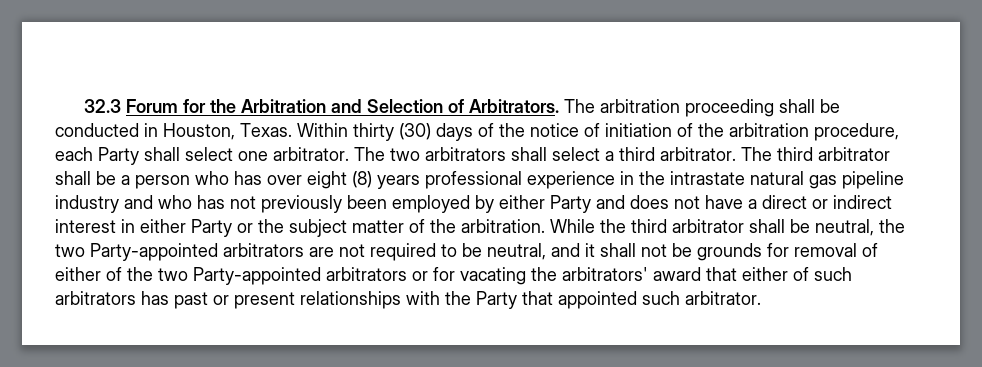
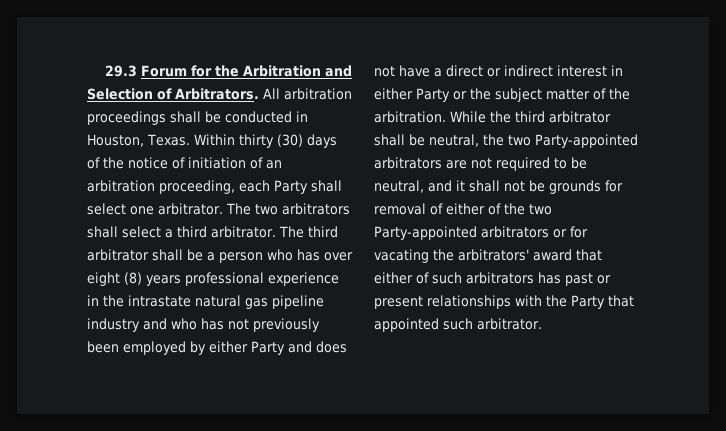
[84,99,122,113] 32.3 -> [104,65,137,77] 29.3
[564,99,775,117] The arbitration proceeding -> [263,88,352,100] [87,111,166,125] All arbitration proceedings
[698,123,899,141] the arbitration procedure, -> [266,160,282,169] [87,180,235,194] an arbitration proceeding,

